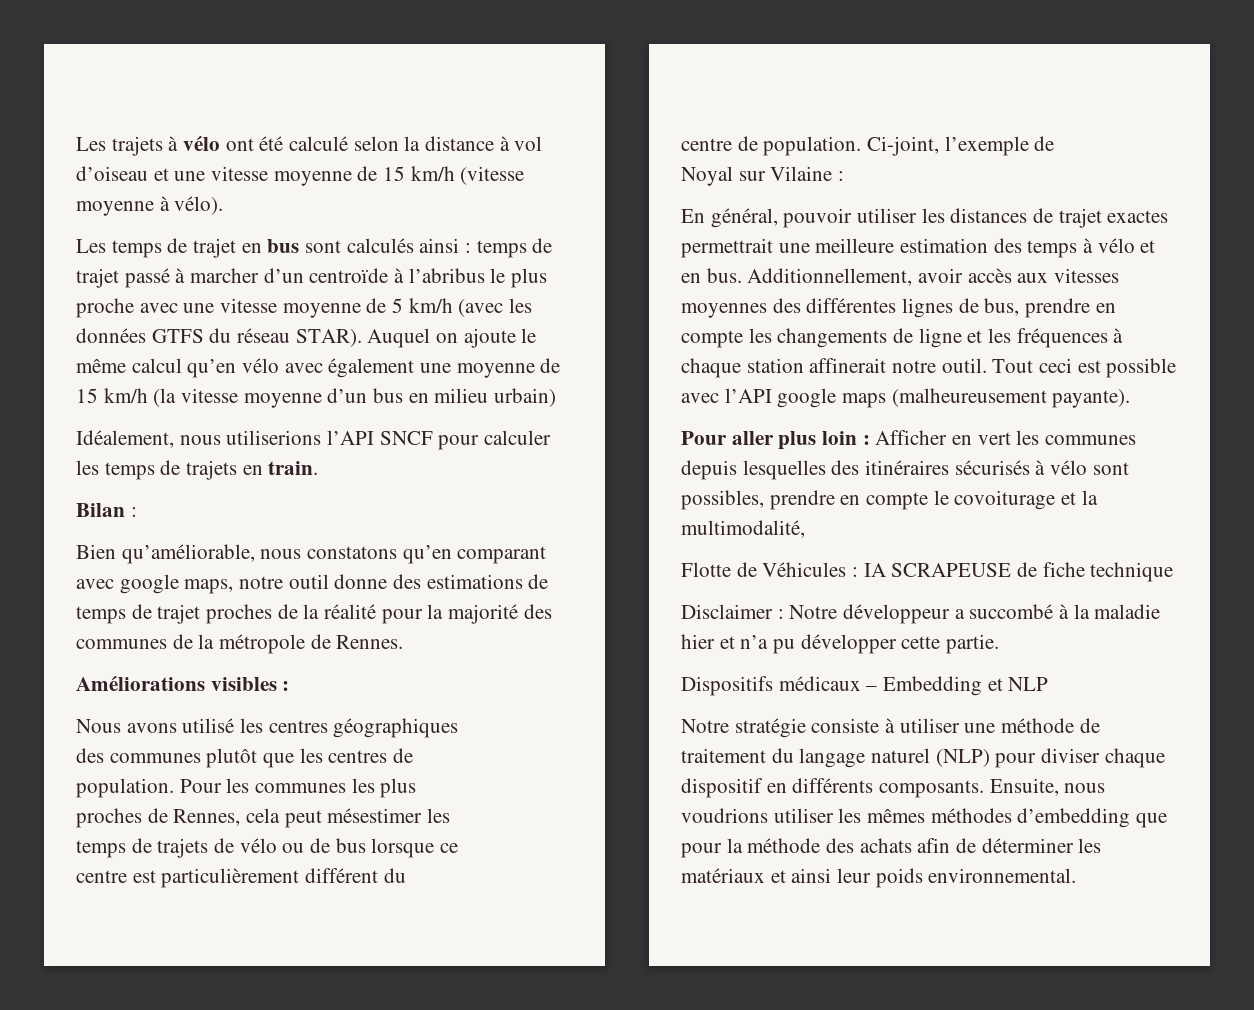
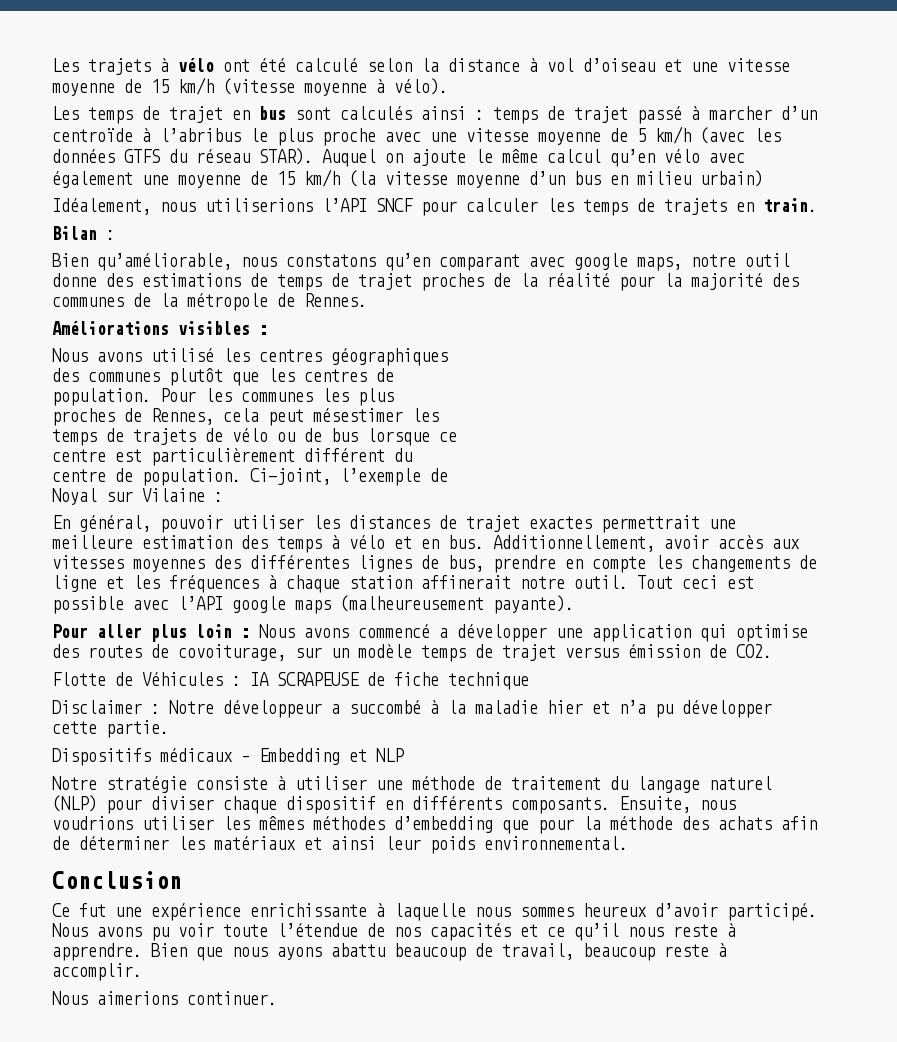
[875,430,1137,445] [681,460,1129,480] [681,490,1098,510] [681,520,805,538] Afficher en vert les communes depuis lesquelles des itinéraires sécurisés à vélo sont possibles, prendre en compte le covoiturage et la multimodalité, -> [259,624,808,642] [52,644,772,662] Nous avons commencé a développer une application qui optimise des routes de covoiturage, sur un modèle temps de trajet versus émission de CO2.
(1077, 875) none -> [52,871,182,889] [52,903,817,921] [52,923,736,941] [52,943,727,961] [52,963,142,981] [52,991,277,1005] // Conclusion // Ce fut une expérience enrichissante à laquelle nous sommes heureux d’avoir participé. Nous avons pu voir toute l’étendue de nos capacités et ce qu’il nous reste à apprendre. Bien que nous ayons abattu beaucoup de travail, beaucoup reste à accomplir. // Nous aimerions continuer.

